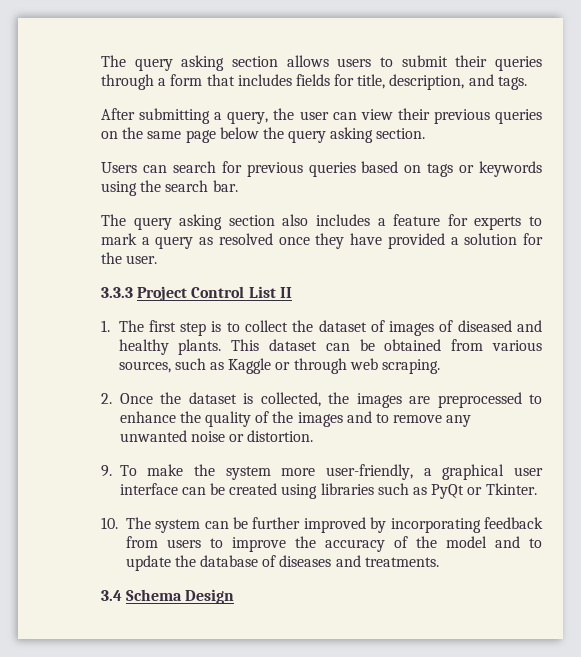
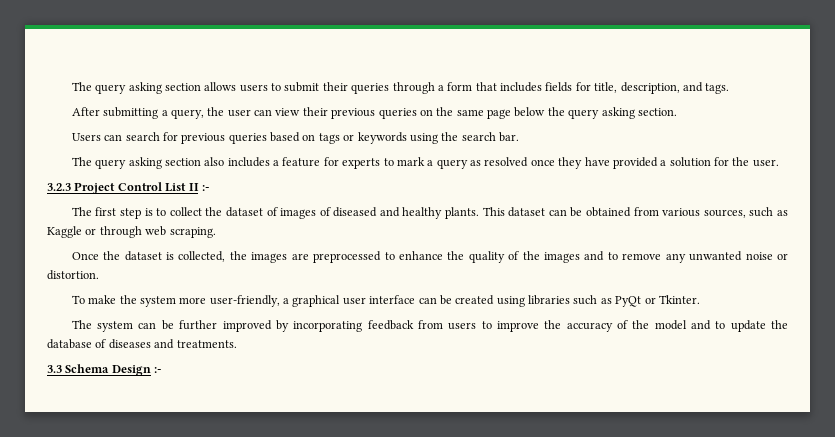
[101,287,133,298] 3.3.3 -> [47,183,71,191] 3.2.3
[101,320,110,332] // 1. -> [201,185,209,191] :- //
[101,393,112,404] 2. -> (216, 232) none
[101,465,112,477] 9. -> (99, 275) none
[101,517,118,529] 10. -> (700, 299) none
[101,590,122,601] 3.4 -> [47,365,62,373] 3.3
(235, 596) none -> [154,367,162,373] :-

